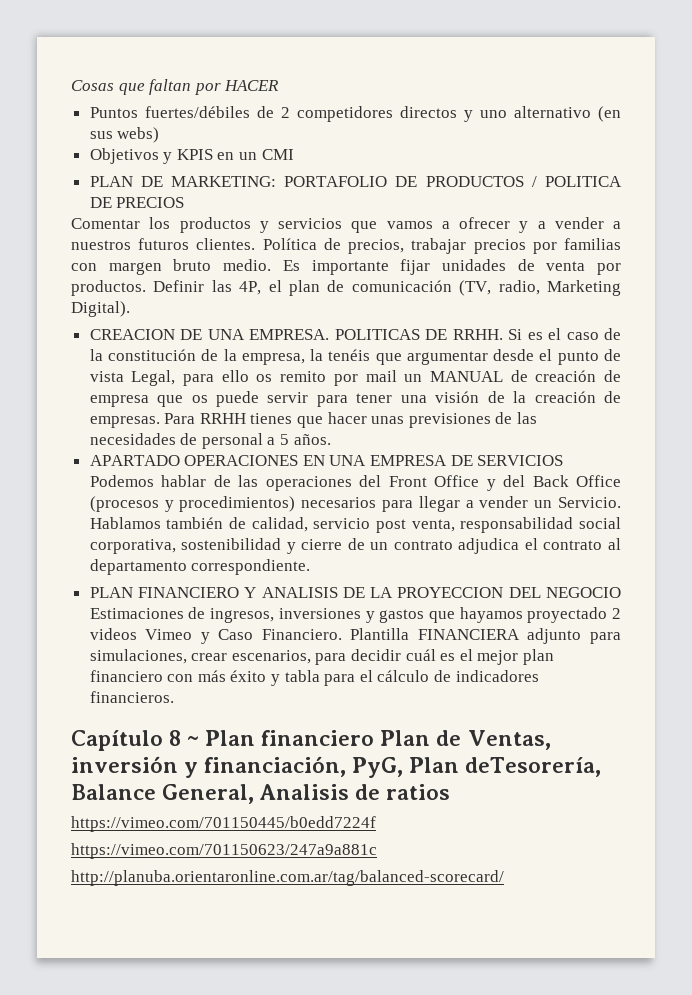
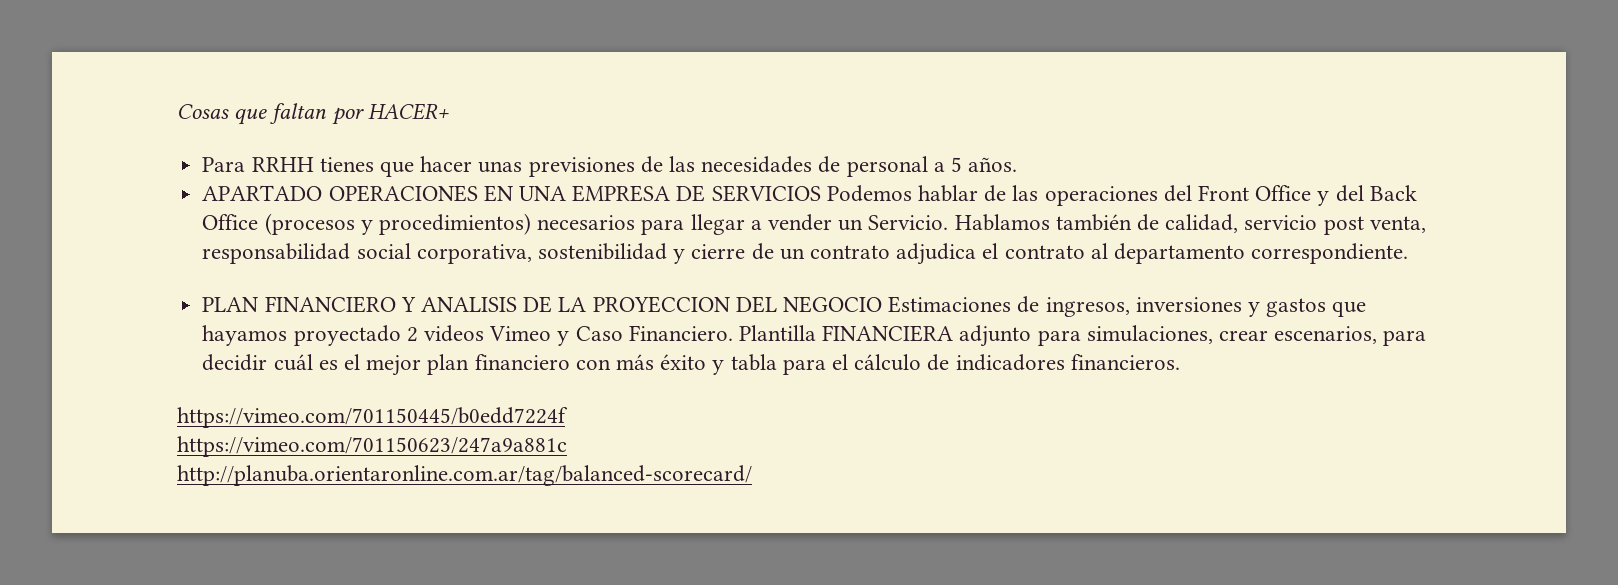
[224,80,280,91] [89,106,621,122] [89,127,160,143] [89,148,294,164] [89,176,622,187] [89,197,185,208] [71,217,621,233] [71,238,621,254] [71,259,621,275] [71,280,621,296] [71,301,130,317] [89,328,622,340] [89,349,621,365] [89,370,621,386] [89,391,621,407] [89,416,160,428] HACER // Puntos fuertes/débiles de 2 competidores directos y uno alternativo (en sus webs) // Objetivos y KPIS en un CMI // PLAN DE MARKETING: PORTAFOLIO DE PRODUCTOS / POLITICA DE PRECIOS // Comentar los productos y servicios que vamos a ofrecer y a vender a nuestros futuros clientes. Política de precios, trabajar precios por familias con margen bruto medio. Es importante fijar unidades de venta por productos. Definir las 4P, el plan de comunicación (TV, radio, Marketing Digital). // CREACION DE UNA EMPRESA. POLITICAS DE RRHH. Si es el caso de la constitución de la empresa, la tenéis que argumentar desde el punto de vista Legal, para ello os remito por mail un MANUAL de creación de empresa que os puede servir para tener una visión de la creación de empresas. -> [367,103,449,120] HACER+ //
[71,730,551,751] [71,756,602,778] [71,784,451,804] // Capítulo 8 ~ Plan financiero Plan de Ventas, inversión y financiación, PyG, Plan deTesorería, Balance General, Analisis de ratios -> (1180, 362) none

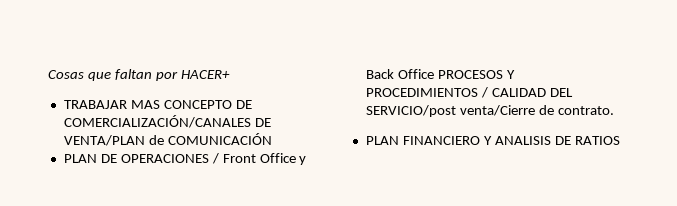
[202,156,1018,177] [202,185,1192,206] Para RRHH tienes que hacer unas previsiones de las necesidades de personal a 5 años. // APARTADO OPERACIONES EN UNA EMPRESA DE SERVICIOS Podemos hablar de las operaciones del -> [63,100,252,109] [63,115,271,128] [63,133,272,146] [63,153,219,164] TRABAJAR MAS CONCEPTO DE COMERCIALIZACIÓN/CANALES DE VENTA/PLAN de COMUNICACIÓN // PLAN DE OPERACIONES /
[1335,185,1364,202] del -> (307, 160) none
[264,213,1426,235] [202,243,1409,265] (procesos y procedimientos) necesarios para llegar a vender un Servicio. Hablamos también de calidad, servicio post venta, responsabilidad social corporativa, sostenibilidad y cierre de un contrato adjudica el contrato al departamento correspondiente. -> [437,70,515,79] [365,87,573,98] [365,105,614,117] PROCESOS Y PROCEDIMIENTOS / CALIDAD DEL SERVICIO/post venta/Cierre de contrato.
[558,296,1367,317] [202,325,1427,347] [202,354,1180,376] [177,407,568,428] [177,436,567,457] [177,465,752,486] LA PROYECCION DEL NEGOCIO Estimaciones de ingresos, inversiones y gastos que hayamos proyectado 2 videos Vimeo y Caso Financiero. Plantilla FINANCIERA adjunto para simulaciones, crear escenarios, para decidir cuál es el mejor plan financiero con más éxito y tabla para el cálculo de indicadores financieros. // https://vimeo.com/701150445/b0edd7224f // https://vimeo.com/701150623/247a9a881c // http://planuba.orientaronline.com.ar/tag/balanced-scorecard/ -> [574,136,620,145] RATIOS

